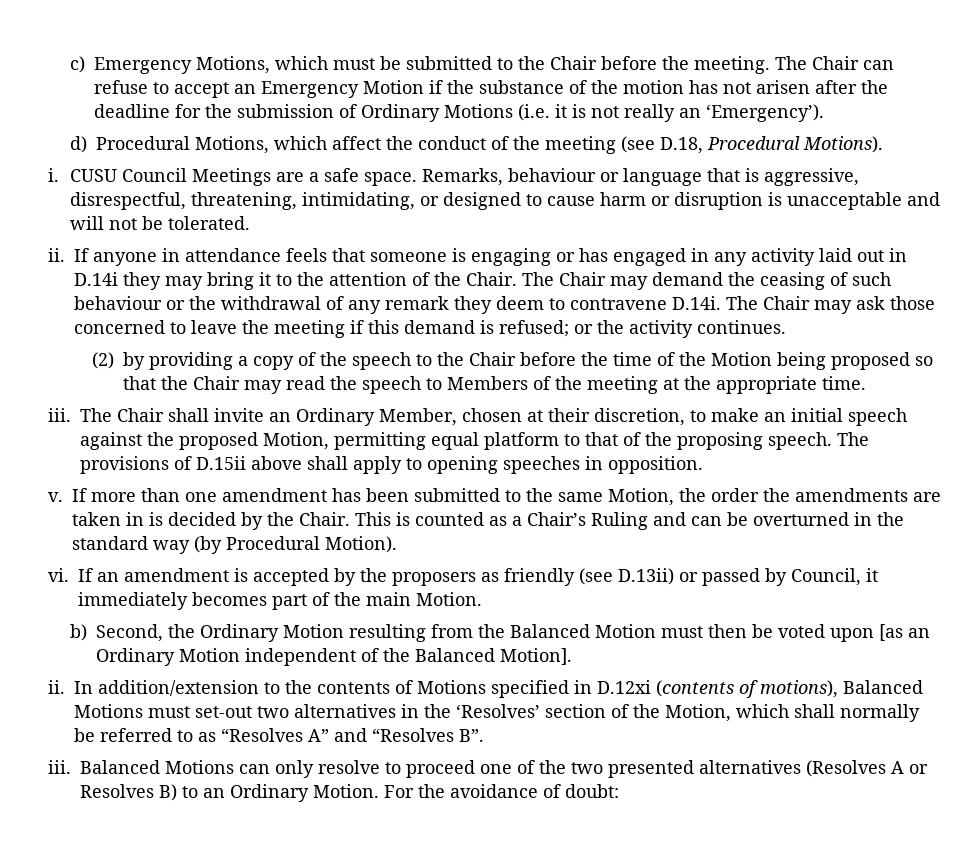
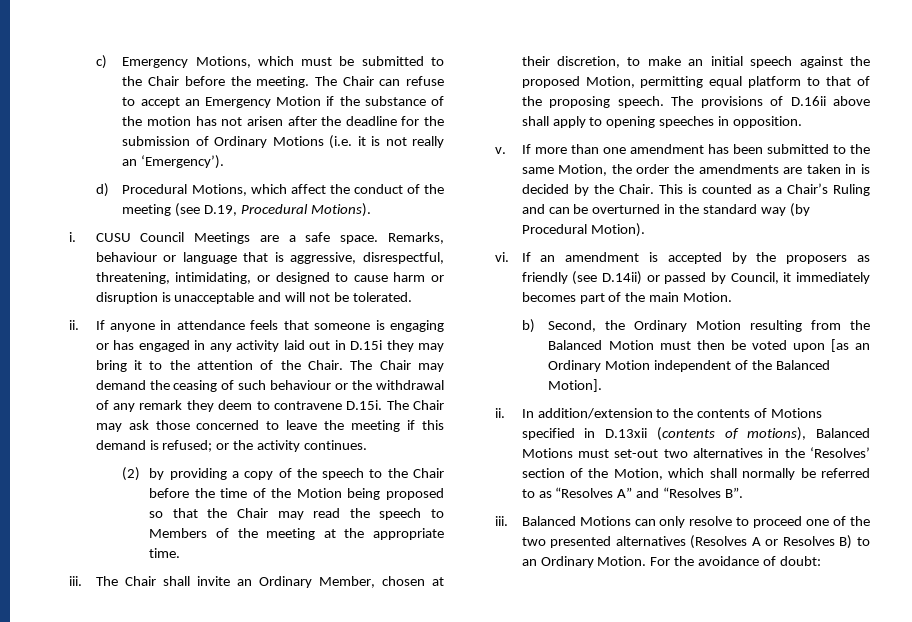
[660,137,704,154] D.18, -> [204,205,238,216] D.19,
[74,272,119,286] D.14i -> [350,340,383,350] D.15i
[672,296,722,310] D.14i. -> [346,400,383,410] D.15i.
[196,456,247,470] D.15ii -> [790,96,826,106] D.16ii
[618,568,675,585] D.13ii) -> [601,271,642,285] D.14ii)
[597,680,652,694] D.12xi -> [605,428,648,438] D.13xii

